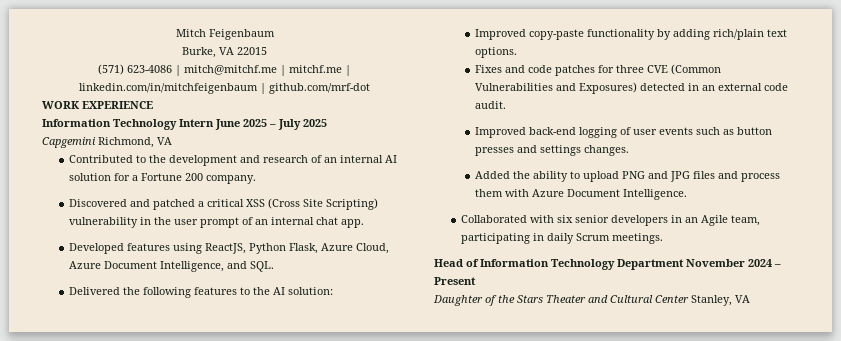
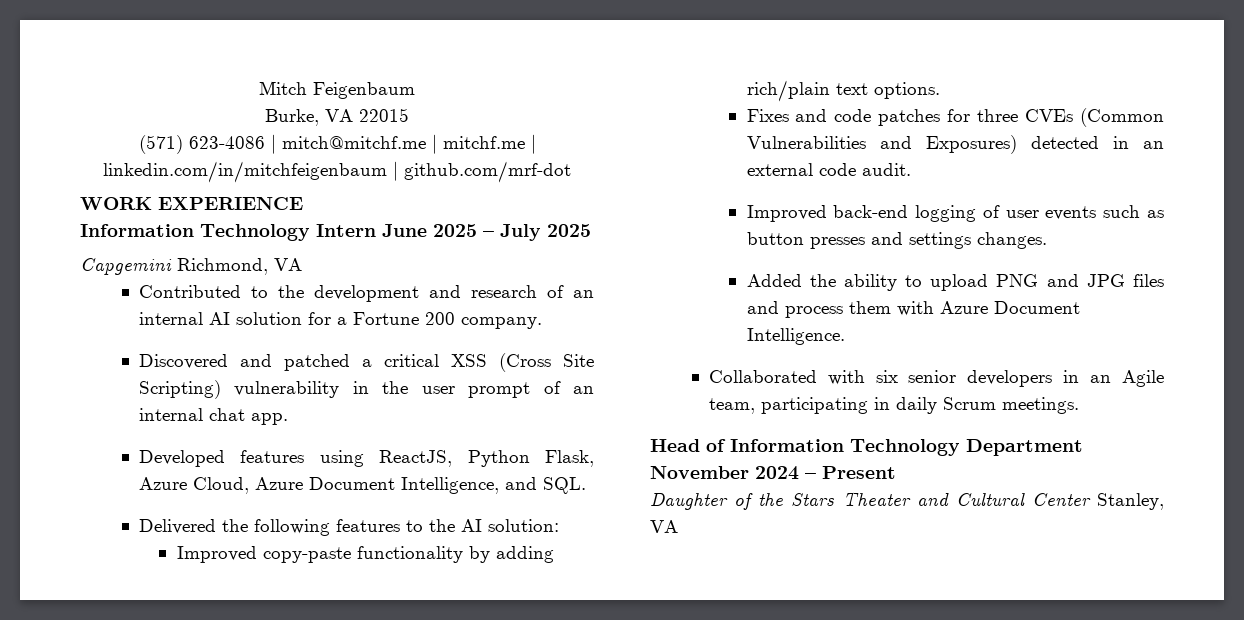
[647,65,669,73] CVE -> [1025,109,1074,122] CVEs

